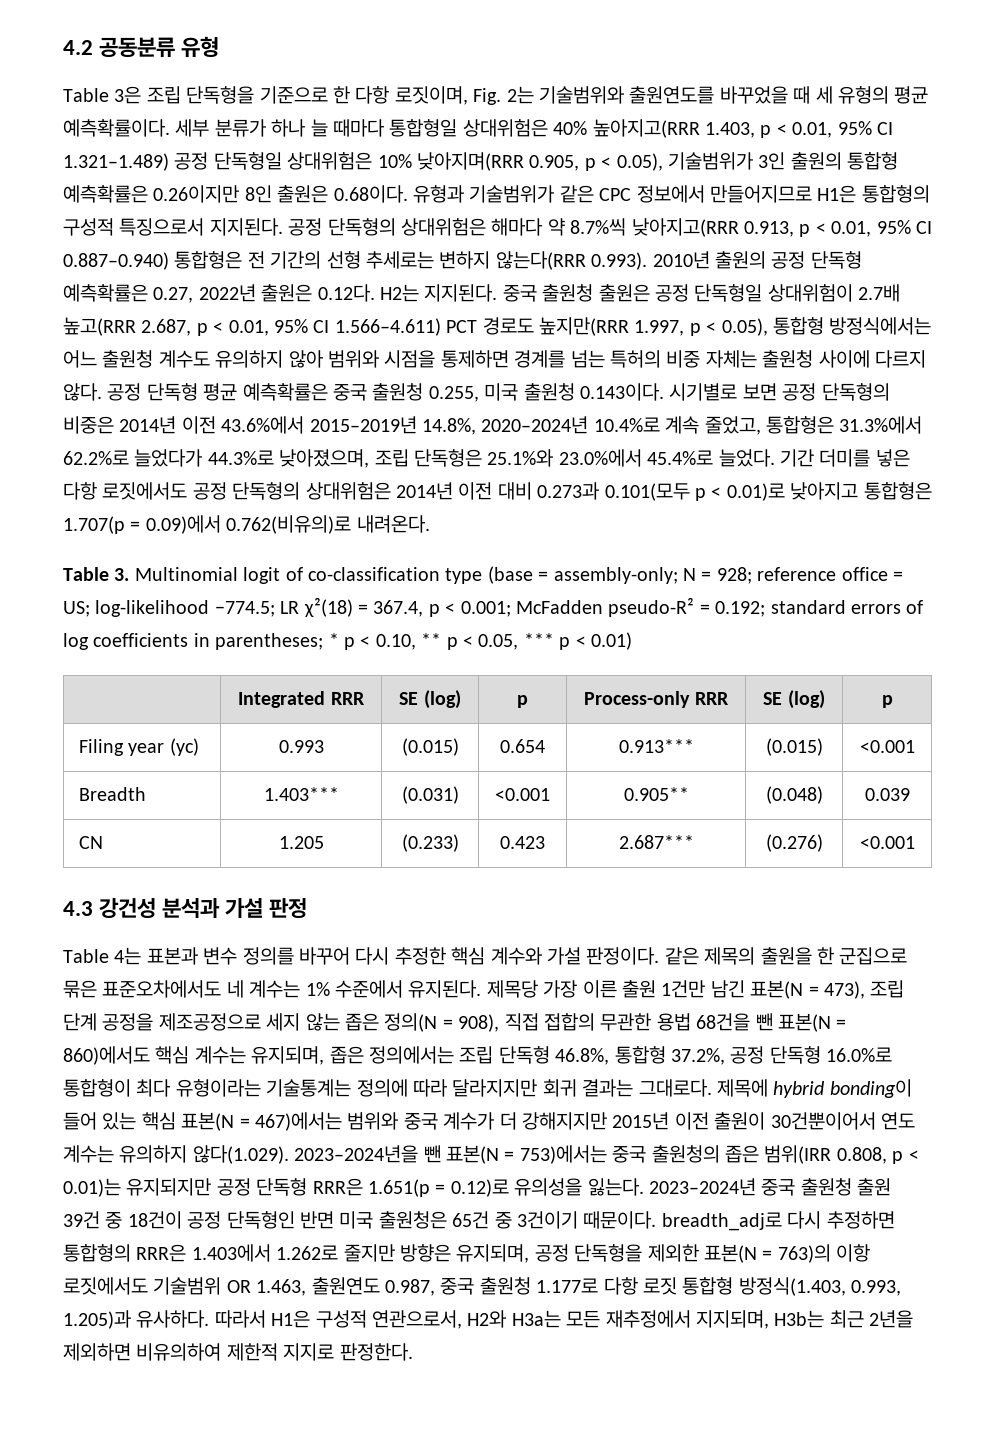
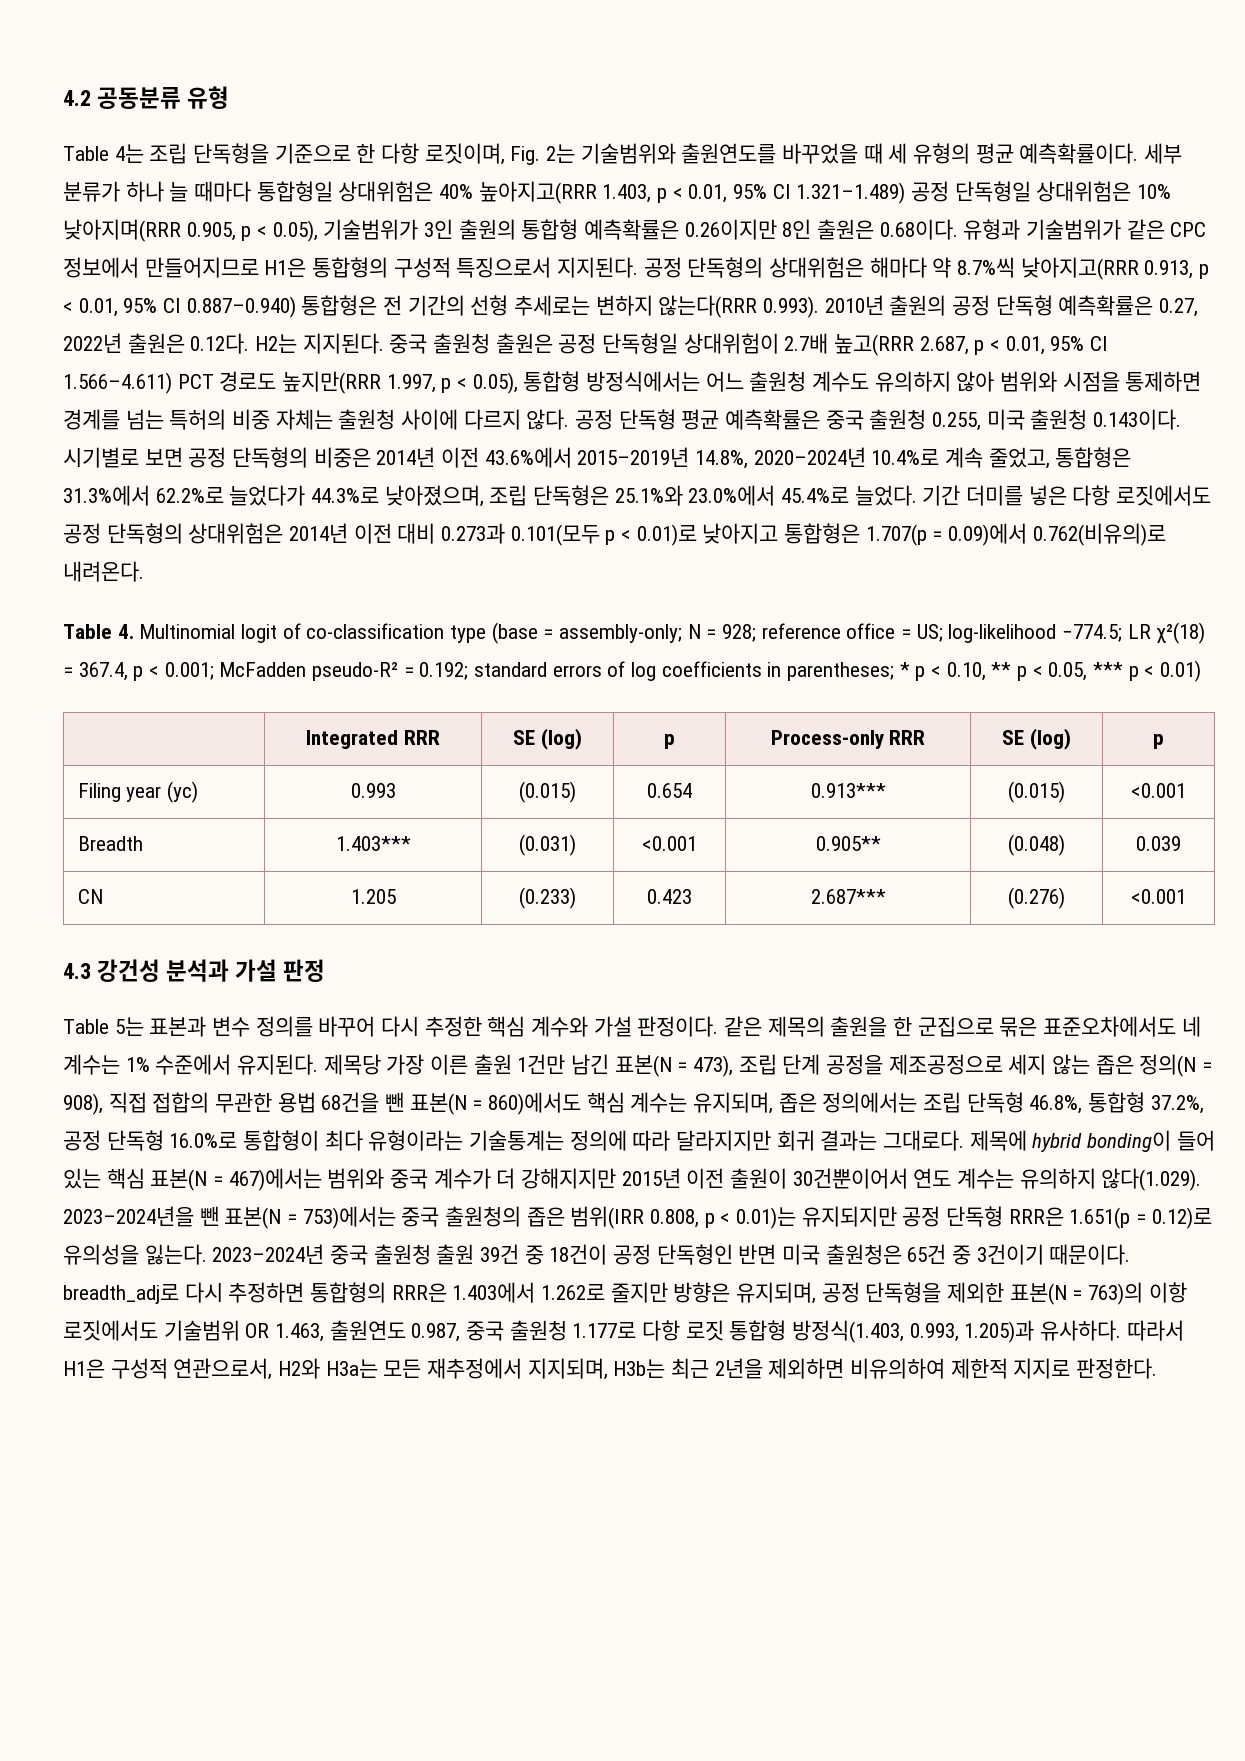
[114,86,142,104] 3은 -> [114,144,144,163] 4는
[114,568,130,581] 3. -> [117,624,134,639] 4.
[114,947,142,965] 4는 -> [114,1017,144,1036] 5는

